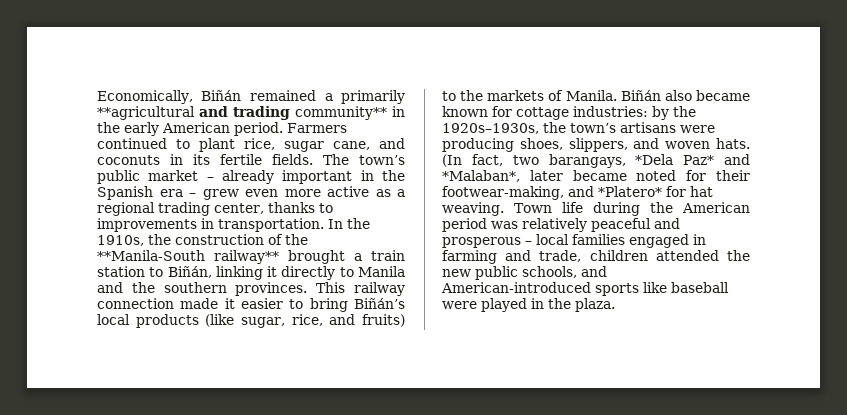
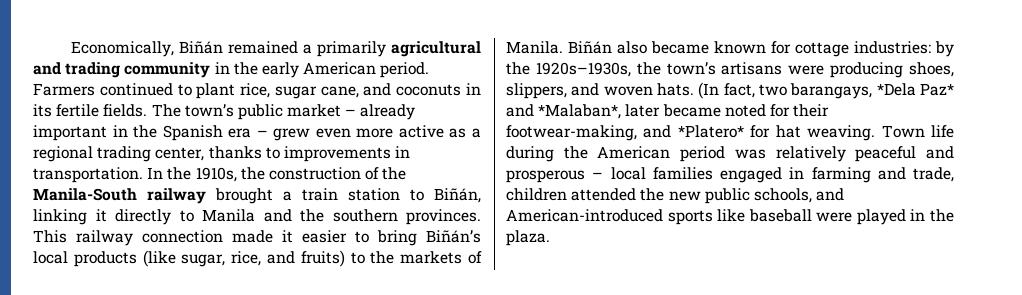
[97,106,195,120] **agricultural -> [391,41,481,57] agricultural
[295,106,387,120] community** -> [124,62,211,78] community
[97,250,279,264] **Manila-South railway** -> [33,188,206,204] Manila-South railway

